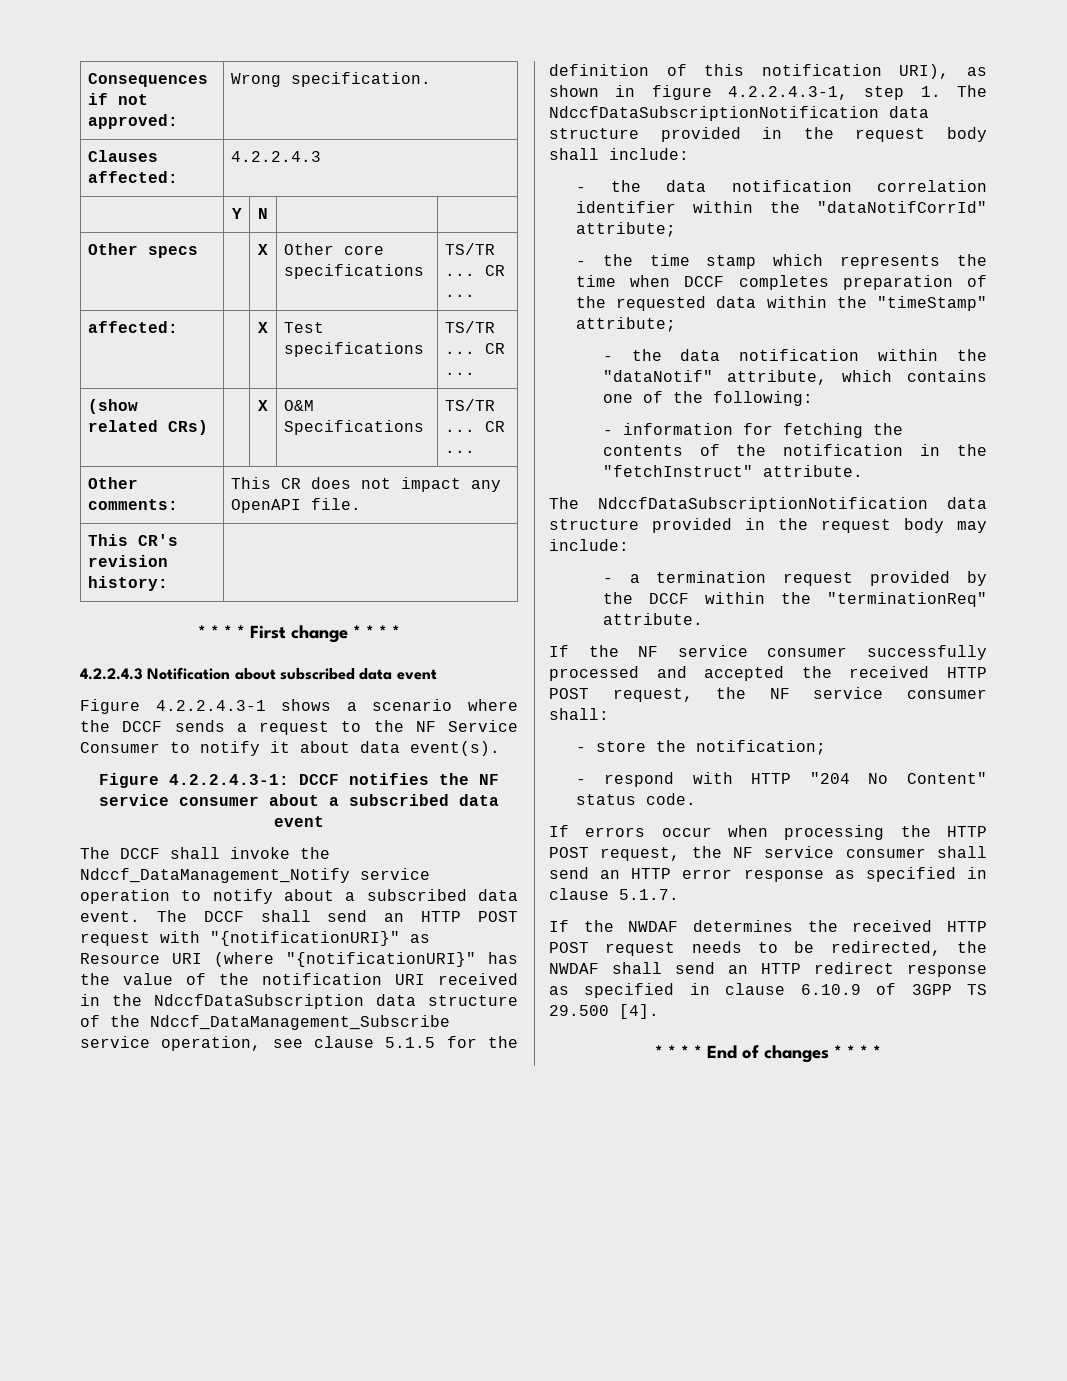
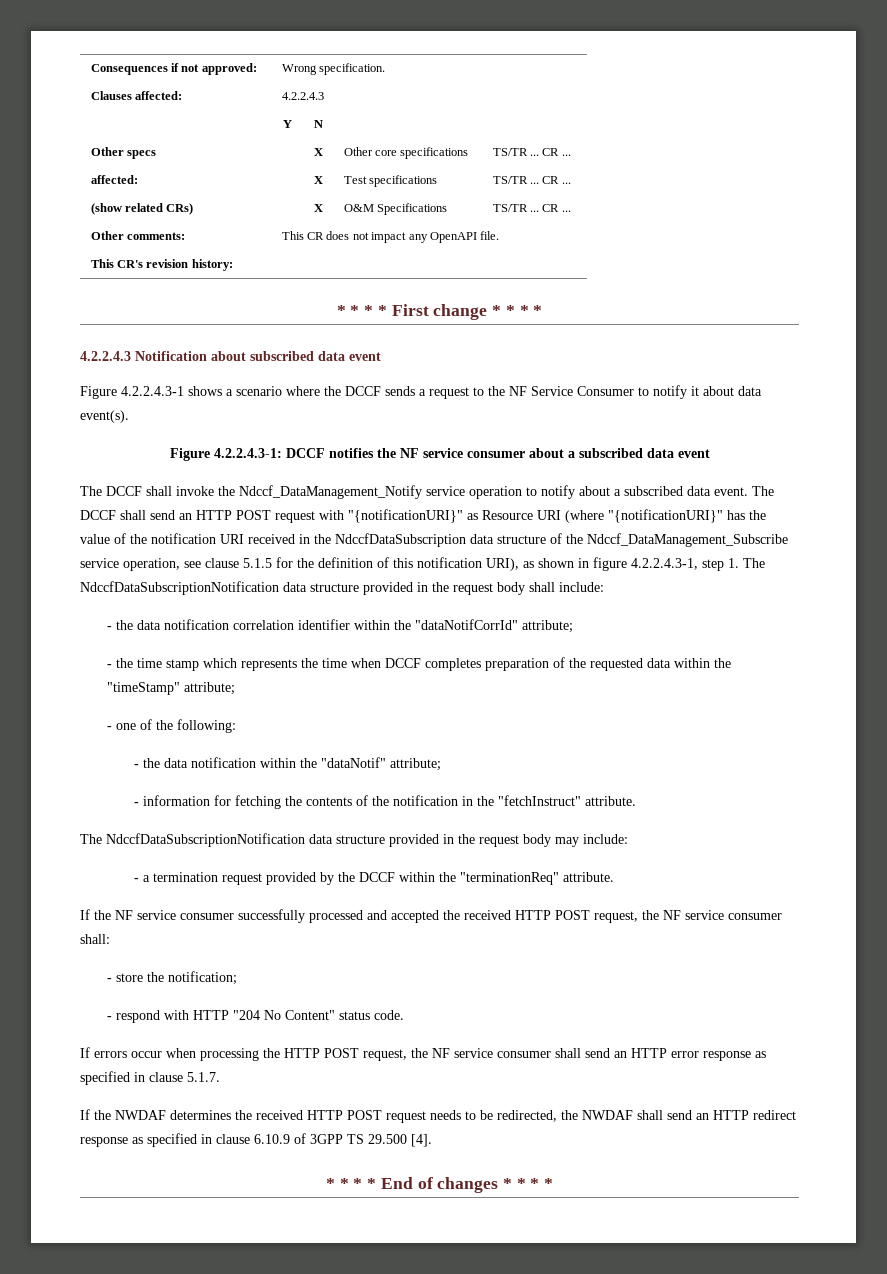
(676, 324) none -> [107,719,237,733] // - one of the following:
[727,370,987,385] [602,391,813,406] attribute, which contains one of the following: -> [390,758,442,771] attribute;

